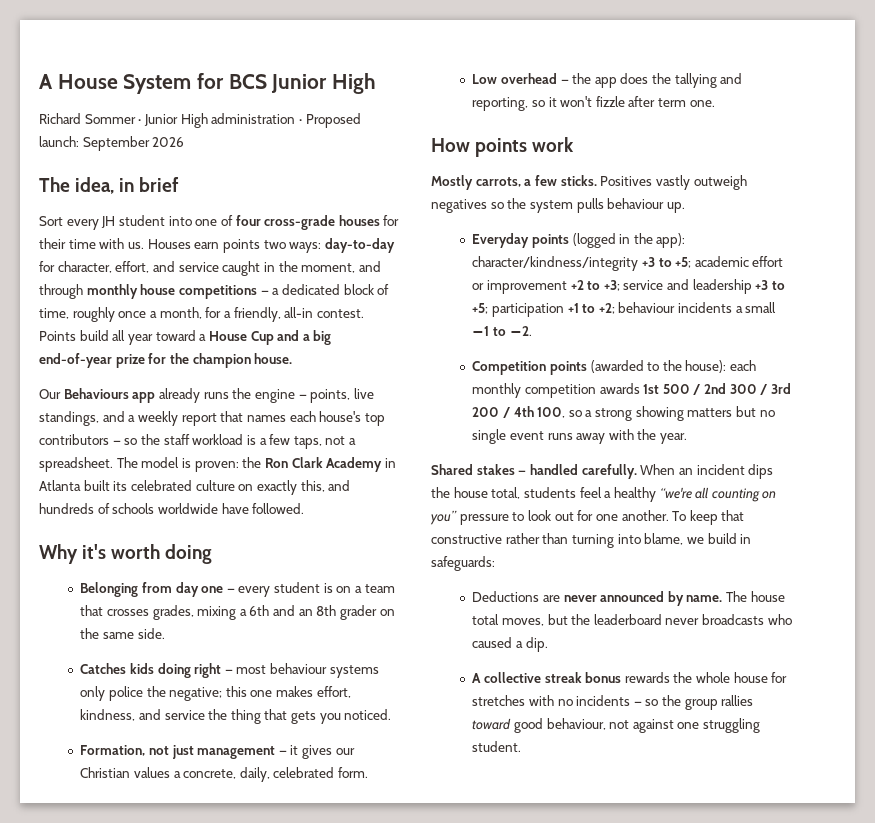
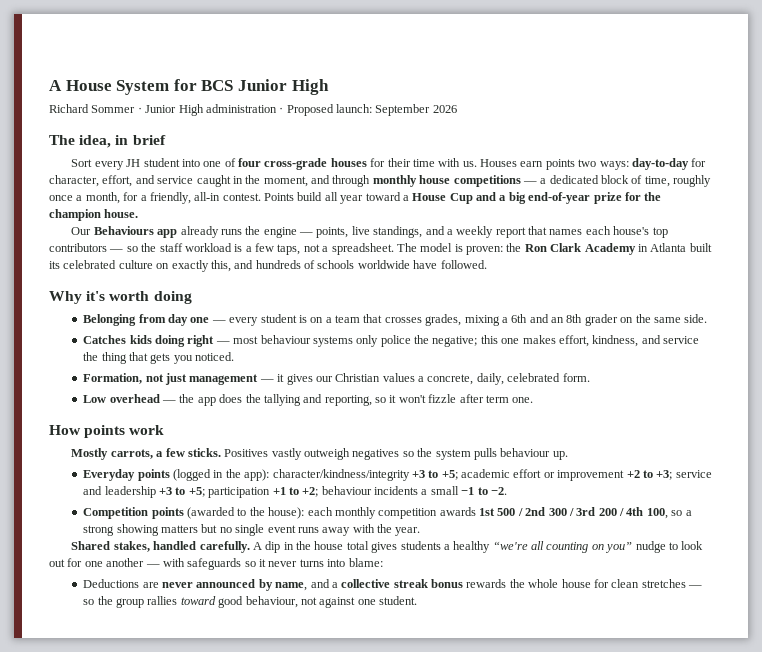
[476,464,774,479] [431,487,602,499] stakes — handled carefully. When an incident dips the house total, students feel -> [113,541,441,553] stakes, handled carefully. A dip in the house total gives students
[459,514,509,525] pressure -> [635,541,666,553] nudge
[621,510,745,525] [431,533,752,548] [431,556,495,571] another. To keep that constructive rather than turning into blame, we build in safeguards: -> [106,558,383,570] another — with safeguards so it never turns into blame:
[686,591,785,602] [472,614,792,626] [472,637,548,652] [472,673,482,683] name. The house total moves, but the leaderboard never broadcasts who caused a dip. // A -> [275,579,338,591] name, and a
[472,695,631,706] stretches with no incidents -> [611,579,686,588] clean stretches
[703,718,761,733] struggling -> (376, 602) none

